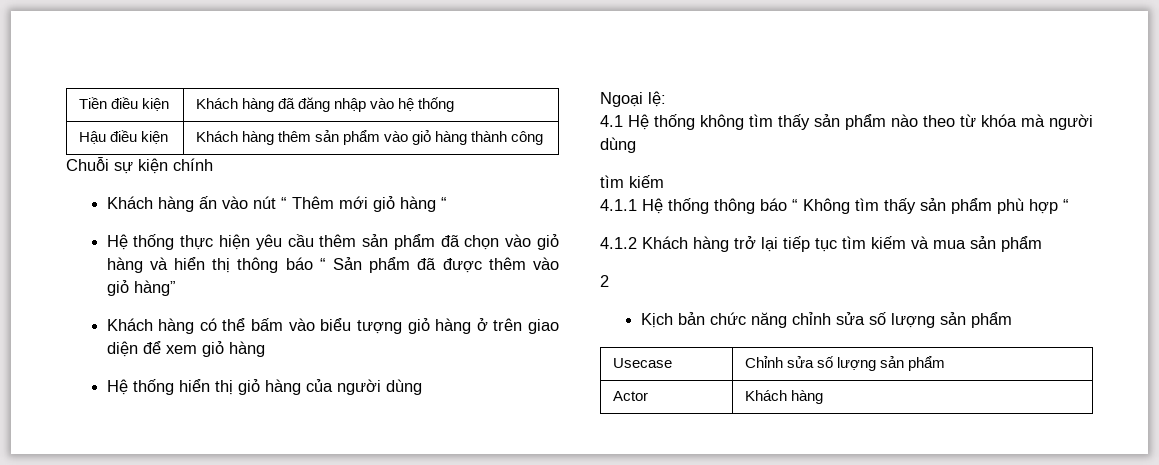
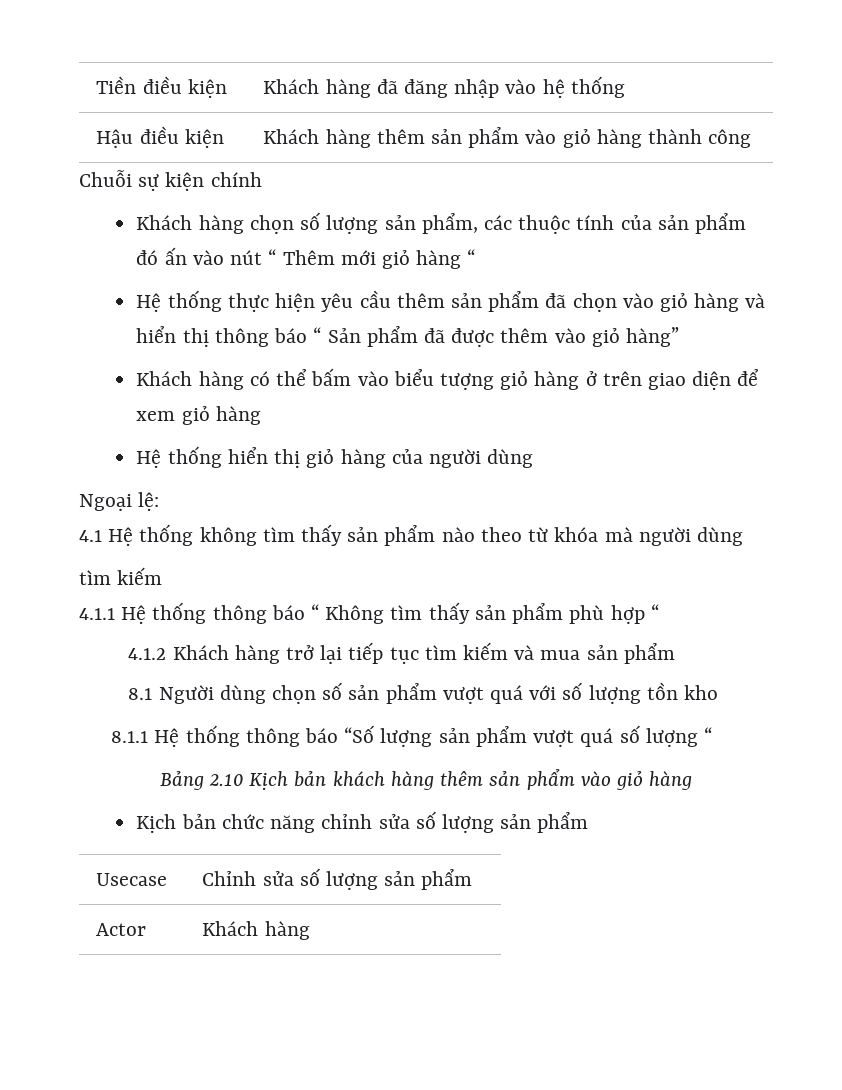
(194, 204) none -> [249,212,747,234] [136,250,159,265] chọn số lượng sản phẩm, các thuộc tính của sản phẩm đó
[600,275,609,287] 2 -> [128,682,719,704] [111,725,712,747] [159,769,693,790] 8.1 Người dùng chọn số sản phẩm vượt quá với số lượng tồn kho // 8.1.1 Hệ thống thông báo “Số lượng sản phẩm vượt quá số lượng “ // Bảng 2.10 Kịch bản khách hàng thêm sản phẩm vào giỏ hàng

